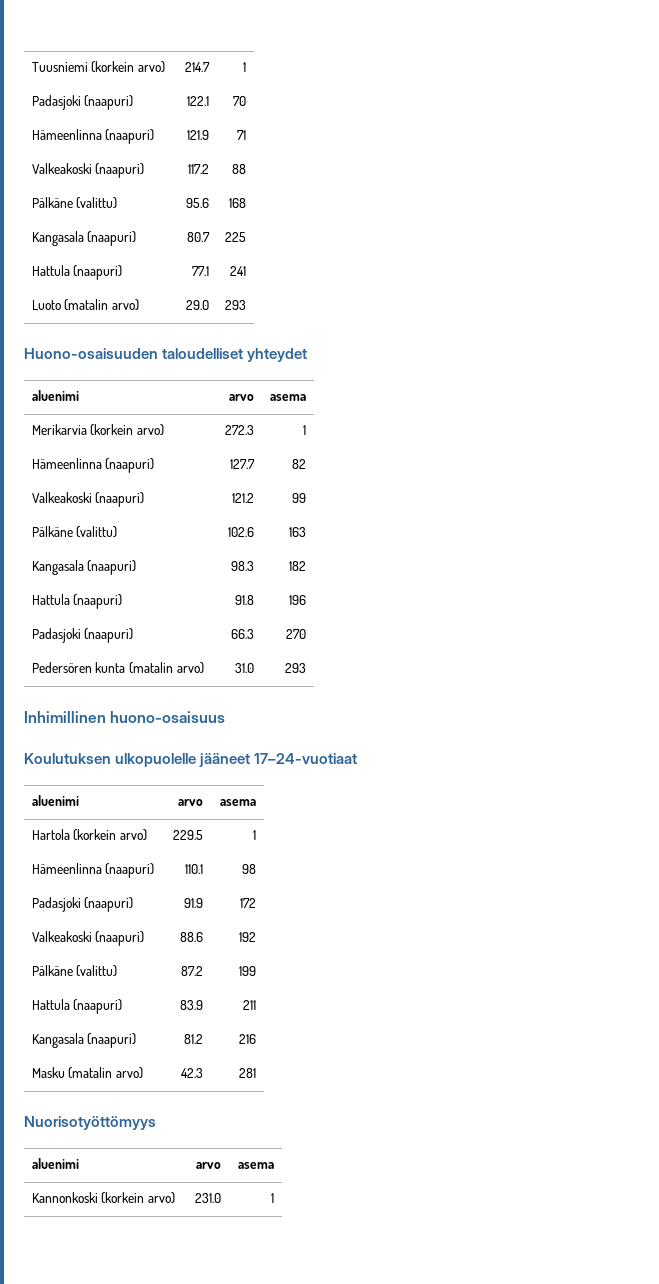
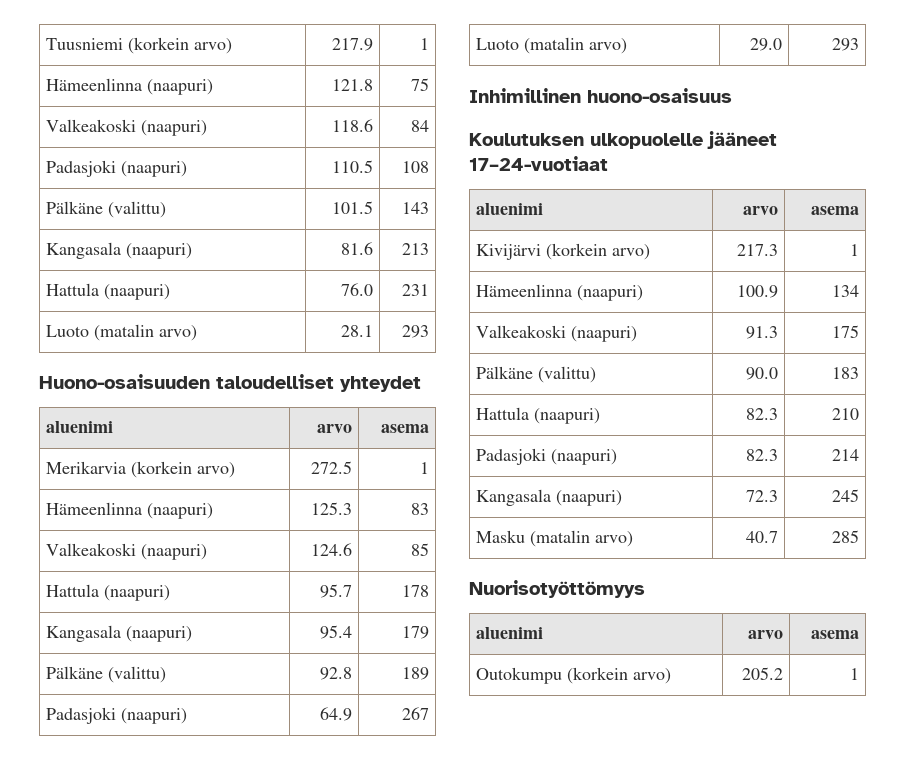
[185,62,211,72] [243,62,247,72] [31,95,134,110] [187,96,210,106] [233,96,247,106] [31,129,155,144] [187,130,210,140] [237,130,247,140] [31,163,145,178] [188,164,210,174] [232,164,247,174] [31,197,118,209] [186,198,210,208] [229,198,247,208] [31,231,137,246] [187,232,211,242] [225,232,247,242] [31,265,123,280] [192,266,210,276] [230,266,247,276] [31,299,140,311] [186,300,210,310] 214.7 | 1 // Padasjoki (naapuri) | 122.1 | 70 // Hämeenlinna (naapuri) | 121.9 | 71 // Valkeakoski (naapuri) | 117.2 | 88 // Pälkäne (valittu) | 95.6 | 168 // Kangasala (naapuri) | 80.7 | 225 // Hattula (naapuri) | 77.1 | 241 // Luoto (matalin arvo) | 29.0 -> [331,38,373,51] [419,38,429,50] [46,78,214,95] [331,79,373,91] [410,78,429,91] [46,119,208,136] [331,119,373,132] [410,120,429,132] [46,160,188,177] [331,160,373,173] [401,161,429,173] [46,201,167,218] [331,201,373,214] [401,202,429,214] [46,242,193,259] [340,242,373,255] [401,243,429,255] [46,283,171,300] [340,283,373,296] [401,284,429,296] [46,324,198,341] [340,325,373,337] 217.9 | 1 // Hämeenlinna (naapuri) | 121.8 | 75 // Valkeakoski (naapuri) | 118.6 | 84 // Padasjoki (naapuri) | 110.5 | 108 // Pälkäne (valittu) | 101.5 | 143 // Kangasala (naapuri) | 81.6 | 213 // Hattula (naapuri) | 76.0 | 231 // Luoto (matalin arvo) | 28.1
[225,425,255,435] [303,425,307,435] [31,458,155,473] [230,459,256,469] [292,459,307,469] [31,492,145,507] [232,493,255,503] [292,493,307,503] [31,526,118,538] [228,527,255,537] [289,527,307,537] [31,560,137,575] [231,561,255,571] [289,561,307,571] [31,594,123,609] [235,595,255,605] [289,595,307,605] [31,628,134,643] [231,629,255,639] [286,629,307,639] [31,662,204,674] [235,663,255,673] 272.3 | 1 // Hämeenlinna (naapuri) | 127.7 | 82 // Valkeakoski (naapuri) | 121.2 | 99 // Pälkäne (valittu) | 102.6 | 163 // Kangasala (naapuri) | 98.3 | 182 // Hattula (naapuri) | 91.8 | 196 // Padasjoki (naapuri) | 66.3 | 270 // Pedersören kunta (matalin arvo) | 31.0 -> [310,461,352,474] [419,462,429,474] [46,502,214,519] [310,502,352,515] [410,503,429,515] [46,543,208,560] [310,543,352,556] [410,543,429,556] [46,584,171,601] [319,584,352,598] [401,585,429,597] [46,625,193,642] [319,625,352,639] [401,626,429,639] [46,666,167,683] [319,667,352,680] [401,667,429,680] [46,707,188,724] [319,707,352,721] [401,707,429,720] [476,37,628,54] [749,38,782,51] 272.5 | 1 // Hämeenlinna (naapuri) | 125.3 | 83 // Valkeakoski (naapuri) | 124.6 | 85 // Hattula (naapuri) | 95.7 | 178 // Kangasala (naapuri) | 95.4 | 179 // Pälkäne (valittu) | 92.8 | 189 // Padasjoki (naapuri) | 64.9 | 267 // Luoto (matalin arvo) | 29.0
[31,829,148,841] [173,830,204,840] [253,830,257,840] [31,863,155,878] [185,864,204,874] [242,864,257,874] [31,897,134,912] [184,898,204,908] [240,898,257,908] [31,931,145,946] [180,932,204,942] [239,932,257,942] [31,965,118,977] [181,966,204,976] [239,966,257,976] [31,999,123,1014] [180,1000,204,1010] [243,1000,257,1010] [31,1033,137,1048] [184,1034,204,1044] [239,1034,257,1044] Hartola (korkein arvo) | 229.5 | 1 // Hämeenlinna (naapuri) | 110.1 | 98 // Padasjoki (naapuri) | 91.9 | 172 // Valkeakoski (naapuri) | 88.6 | 192 // Pälkäne (valittu) | 87.2 | 199 // Hattula (naapuri) | 83.9 | 211 // Kangasala (naapuri) | 81.2 | 216 -> [476,243,651,260] [736,244,778,256] [849,244,859,256] [476,284,644,301] [736,285,778,298] [831,285,859,297] [476,325,638,342] [745,326,778,339] [831,325,859,338] [476,366,597,383] [745,367,778,380] [831,367,859,379] [476,407,601,424] [745,408,778,420] [831,408,859,420] [476,448,618,465] [745,449,778,461] [831,449,859,461] [476,489,623,506] [745,490,778,502] [831,489,859,502] Kivijärvi (korkein arvo) | 217.3 | 1 // Hämeenlinna (naapuri) | 100.9 | 134 // Valkeakoski (naapuri) | 91.3 | 175 // Pälkäne (valittu) | 90.0 | 183 // Hattula (naapuri) | 82.3 | 210 // Padasjoki (naapuri) | 82.3 | 214 // Kangasala (naapuri) | 72.3 | 245
[181,1068,204,1078] [239,1068,257,1078] 42.3 | 281 -> [745,531,778,543] [831,530,859,543] 40.7 | 285
[31,1192,176,1204] [195,1193,222,1203] Kannonkoski (korkein arvo) | 231.0 -> [476,667,672,684] [741,667,783,680] Outokumpu (korkein arvo) | 205.2

